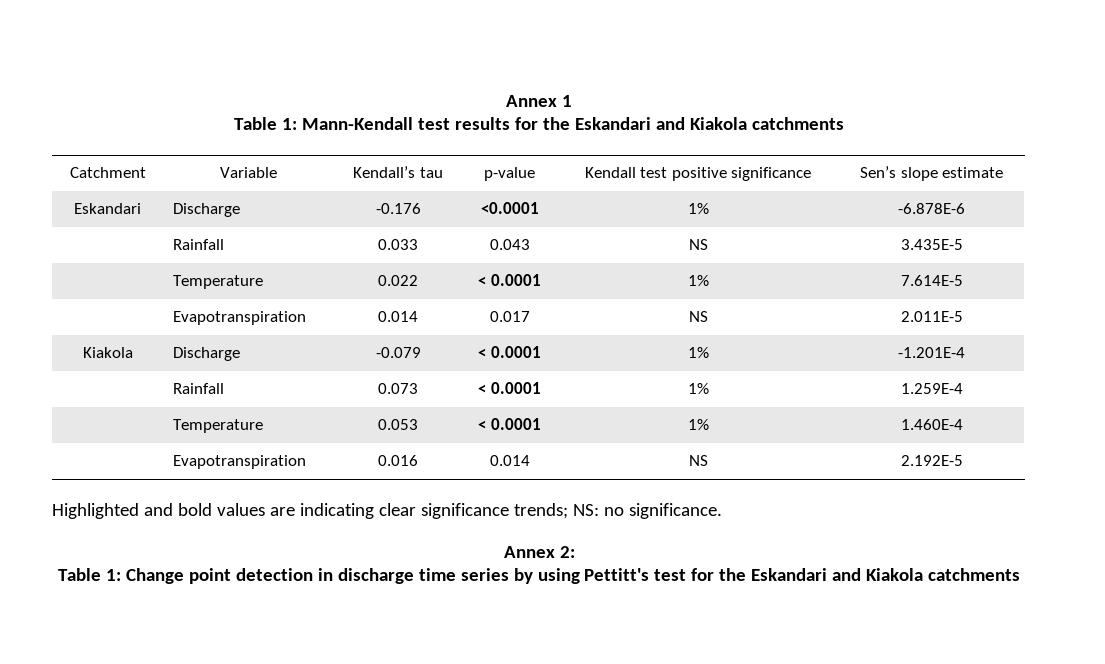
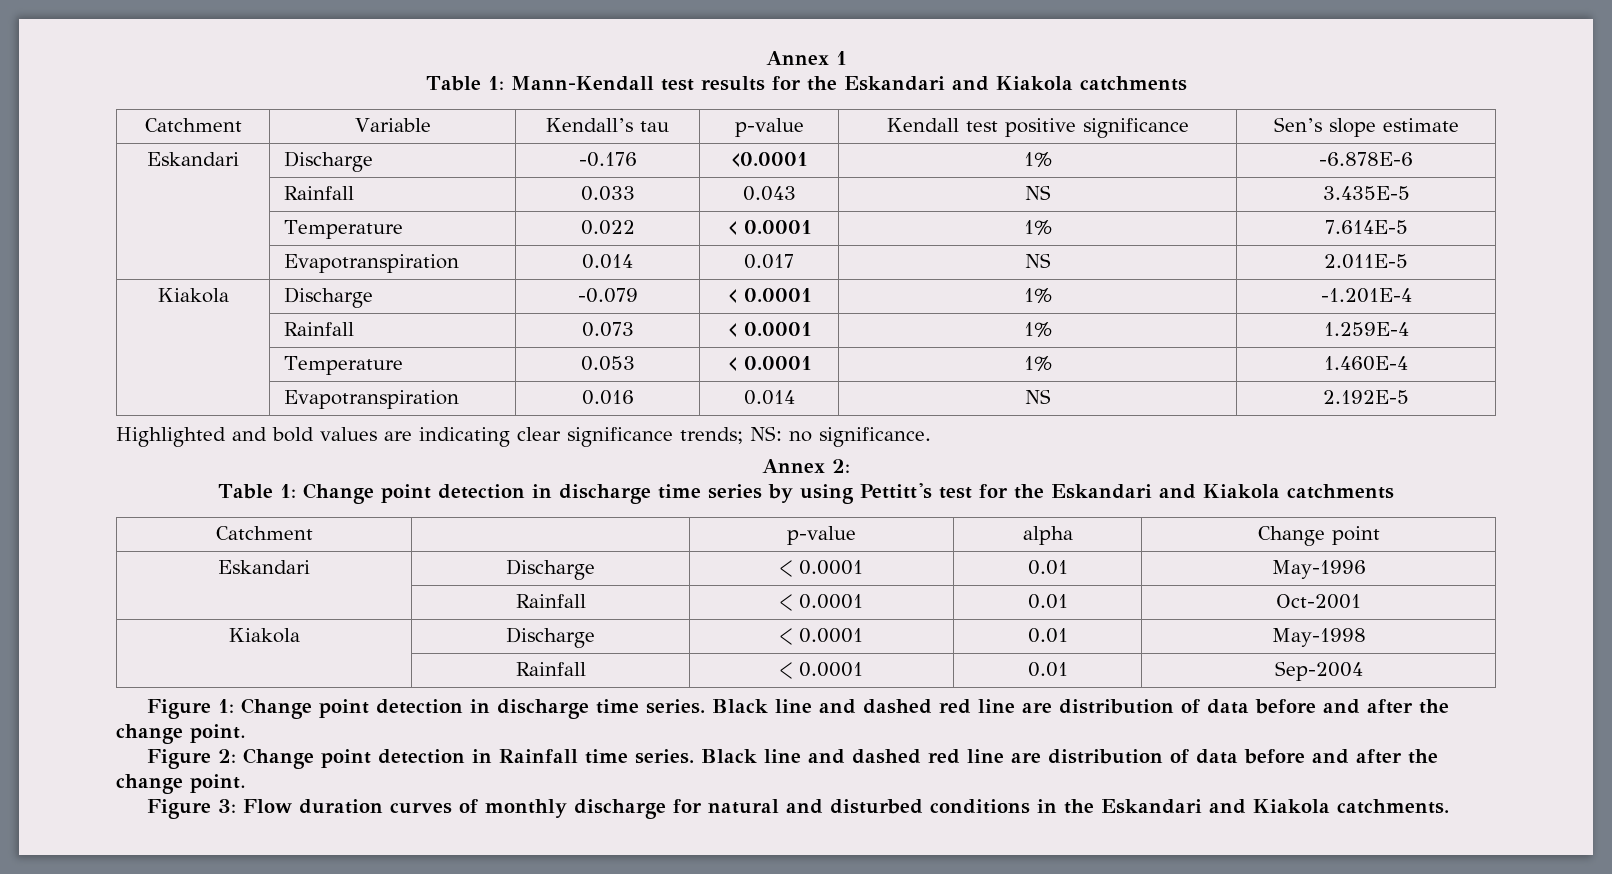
(1021, 574) none -> [215,526,313,540] [787,526,857,545] [1022,526,1073,545] [1257,526,1380,546] [218,560,310,574] [506,559,595,580] [780,560,864,577] [1027,560,1068,575] [1271,560,1366,579] [515,594,586,608] [780,594,864,611] [1027,594,1068,609] [1276,594,1361,609] [228,628,300,643] [506,627,595,648] [780,628,864,645] [1027,628,1068,643] [1271,628,1366,647] [515,662,586,676] [780,662,864,679] [1027,662,1068,677] [1274,661,1363,681] [146,698,1449,719] [116,724,246,744] [146,748,1438,769] [116,774,246,794] [146,799,1449,819] // Catchment | | p-value | alpha | Change point // Eskandari | Discharge | < 0.0001 | 0.01 | May-1996 // | Rainfall | < 0.0001 | 0.01 | Oct-2001 // Kiakola | Discharge | < 0.0001 | 0.01 | May-1998 // | Rainfall | < 0.0001 | 0.01 | Sep-2004 // Figure 1: Change point detection in discharge time series. Black line and dashed red line are distribution of data before and after the change point. // Figure 2: Change point detection in Rainfall time series. Black line and dashed red line are distribution of data before and after the change point. // Figure 3: Flow duration curves of monthly discharge for natural and disturbed conditions in the Eskandari and Kiakola catchments.

